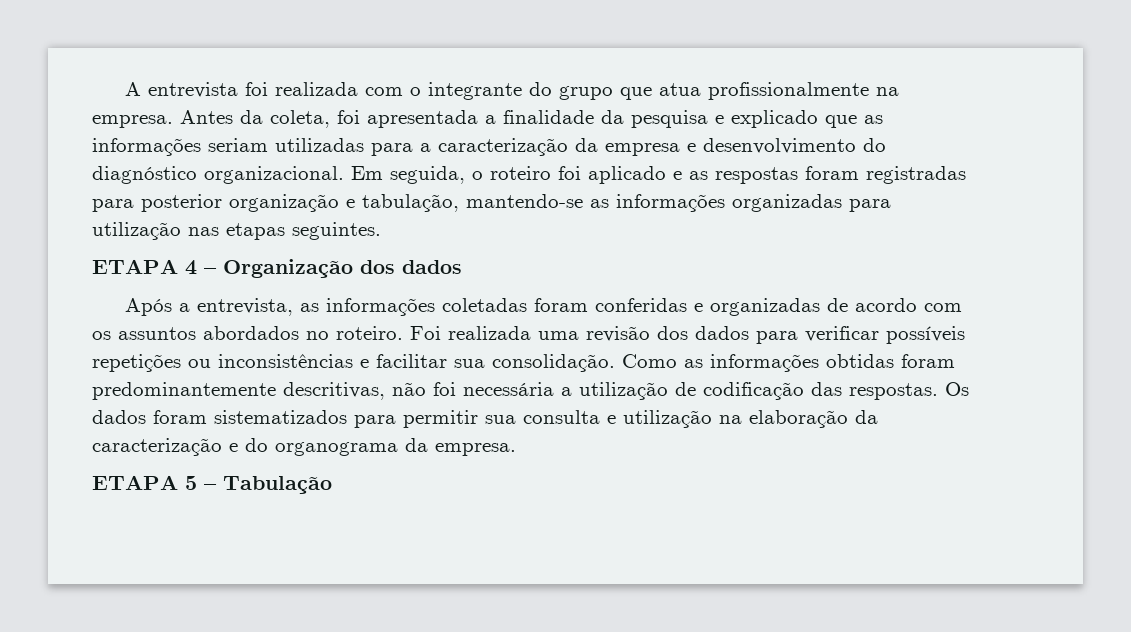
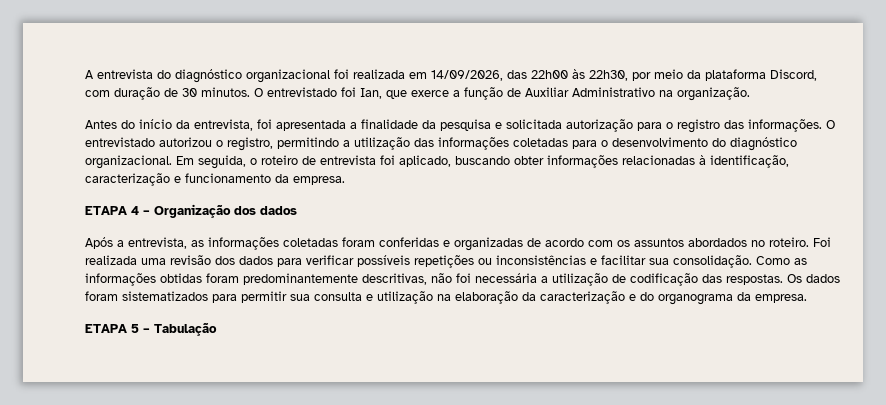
[245,82,900,100] [92,110,330,128] foi realizada com o integrante do grupo que atua profissionalmente na empresa. Antes da coleta, -> [157,69,817,83] [85,87,750,101] [85,119,253,131] do diagnóstico organizacional foi realizada em 14/09/2026, das 22h00 às 22h30, por meio da plataforma Discord, com duração de 30 minutos. O entrevistado foi Ian, que exerce a função de Auxiliar Administrativo na organização. // Antes do início da entrevista,
[731,110,883,128] [92,138,696,156] explicado que as informações seriam utilizadas para a caracterização da empresa e -> [506,119,835,133] [85,137,608,151] solicitada autorização para o registro das informações. O entrevistado autorizou o registro, permitindo a utilização das informações coletadas para o
[558,166,966,184] [92,194,891,212] [92,222,381,240] foi aplicado e as respostas foram registradas para posterior organização e tabulação, mantendo-se as informações organizadas para utilização nas etapas seguintes. -> [302,155,789,168] [85,173,345,186] de entrevista foi aplicado, buscando obter informações relacionadas à identificação, caracterização e funcionamento da empresa.

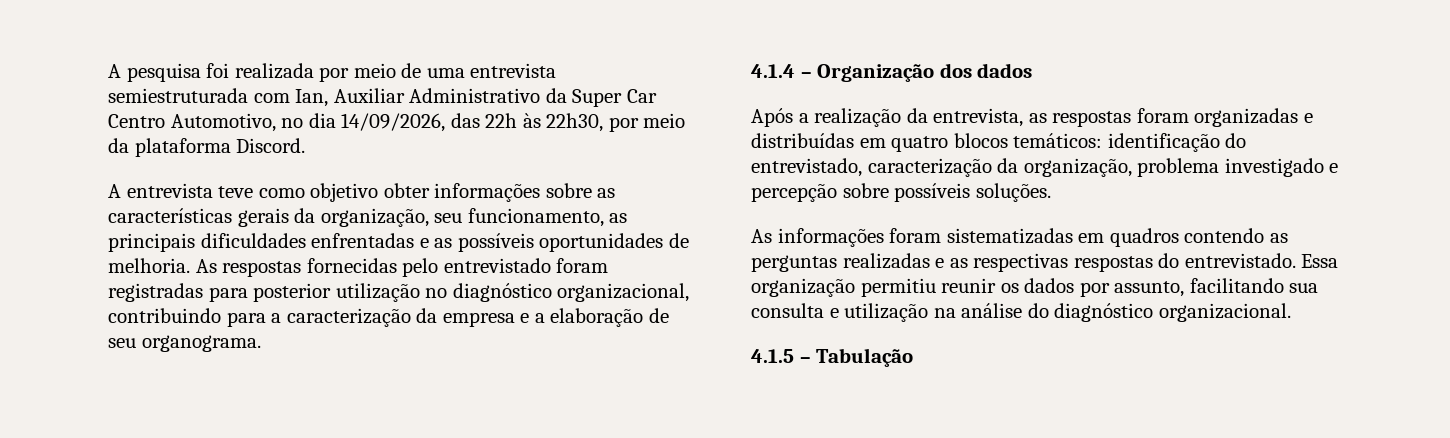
[85,69,427,83] A entrevista do diagnóstico organizacional foi realizada em -> [108,63,557,82] [108,88,657,107] [108,113,336,132] A pesquisa foi realizada por meio de uma entrevista semiestruturada com Ian, Auxiliar Administrativo da Super Car Centro Automotivo, no dia
[531,70,568,79] 22h00 -> [485,113,518,128] 22h
[770,69,817,81] [85,87,750,101] [85,119,835,133] [85,137,797,151] [85,155,789,169] [85,173,345,186] [85,206,139,215] Discord, com duração de 30 minutos. O entrevistado foi Ian, que exerce a função de Auxiliar Administrativo na organização. // Antes do início da entrevista, foi apresentada a finalidade da pesquisa e solicitada autorização para o registro das informações. O entrevistado autorizou o registro, permitindo a utilização das informações coletadas para o desenvolvimento do diagnóstico organizacional. Em seguida, o roteiro de entrevista foi aplicado, buscando obter informações relacionadas à identificação, caracterização e funcionamento da empresa. // ETAPA 4 -> [236,138,306,153] [108,183,616,202] [108,208,628,227] [108,233,689,252] [108,258,609,277] [108,283,690,302] [108,308,669,327] [108,335,261,352] [751,64,795,78] Discord. // A entrevista teve como objetivo obter informações sobre as características gerais da organização, seu funcionamento, as principais dificuldades enfrentadas e as possíveis oportunidades de melhoria. As respostas fornecidas pelo entrevistado foram registradas para posterior utilização no diagnóstico organizacional, contribuindo para a caracterização da empresa e a elaboração de seu organograma. // 4.1.4
[128,237,831,251] [85,255,807,268] [85,273,840,286] [85,291,287,303] entrevista, as informações coletadas foram conferidas e organizadas de acordo com os assuntos abordados no roteiro. Foi realizada uma revisão dos dados para verificar possíveis repetições ou inconsistências e facilitar sua consolidação. Como as informações obtidas foram predominantemente descritivas, não foi necessária a utilização de codificação das respostas. Os dados foram sistematizados para permitir -> [814,108,1313,127] [751,133,1247,152] [751,158,1339,177] [751,183,1051,202] [751,228,1288,247] [751,253,1339,272] [751,278,1284,297] realização da entrevista, as respostas foram organizadas e distribuídas em quatro blocos temáticos: identificação do entrevistado, caracterização da organização, problema investigado e percepção sobre possíveis soluções. // As informações foram sistematizadas em quadros contendo as perguntas realizadas e as respectivas respostas do entrevistado. Essa organização permitiu reunir os dados por assunto, facilitando
[455,291,807,305] [85,324,139,333] elaboração da caracterização e do organograma da empresa. // ETAPA 5 -> [961,303,1291,322] [751,349,794,363] análise do diagnóstico organizacional. // 4.1.5

